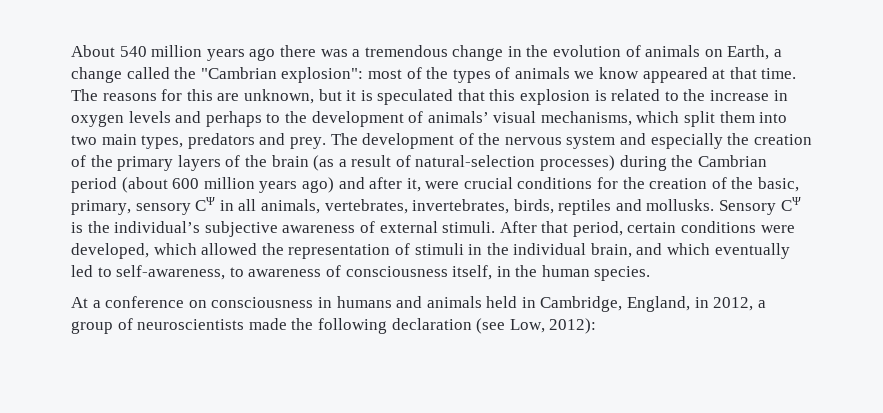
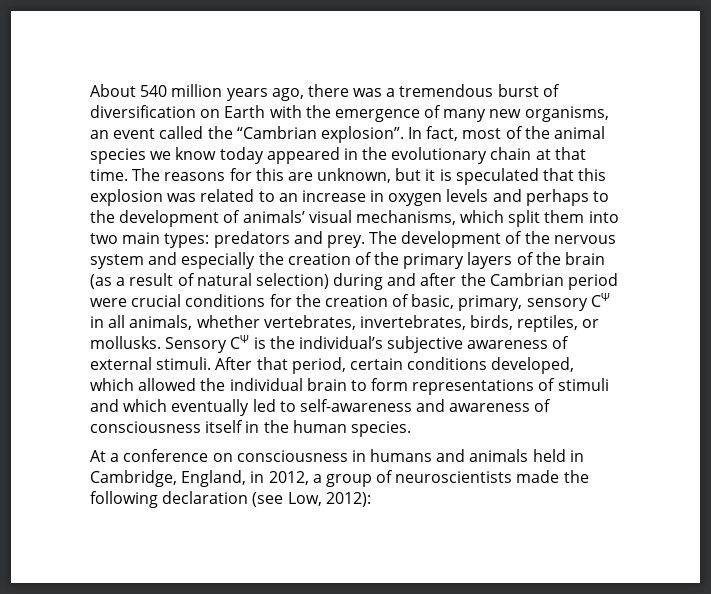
[249,48,276,61] ago -> [271,88,304,101] ago,
[452,45,783,61] [71,67,708,83] change in the evolution of animals on Earth, a change called the "Cambrian explosion": most of the types of animals we know appeared -> [497,84,560,97] [90,105,609,122] [90,126,606,143] [90,147,532,164] burst of diversification on Earth with the emergence of many new organisms, an event called the “Cambrian explosion”. In fact, most of the animal species we know today appeared in the evolutionary chain
[594,90,607,101] is -> [167,193,197,202] was
[683,89,706,101] the -> [278,193,298,202] an
[141,135,184,149] types, -> [164,233,210,248] types:
[415,155,767,171] [71,177,421,193] natural-selection processes) during the Cambrian period (about 600 million years ago) and after it, -> [196,273,619,290] natural selection) during and after the Cambrian period
[731,177,754,189] the -> (410, 300) none
(320, 206) none -> [196,315,260,328] whether
[558,199,642,215] reptiles and -> [517,315,600,332] reptiles, or
[760,225,795,233] were -> (488, 363) none
[288,243,632,259] representation of stimuli in the individual brain, -> [229,378,609,395] individual brain to form representations of stimuli
[116,265,244,280] self-awareness, to -> [299,399,446,412] self-awareness and
[452,265,493,280] itself, -> [205,420,244,433] itself

